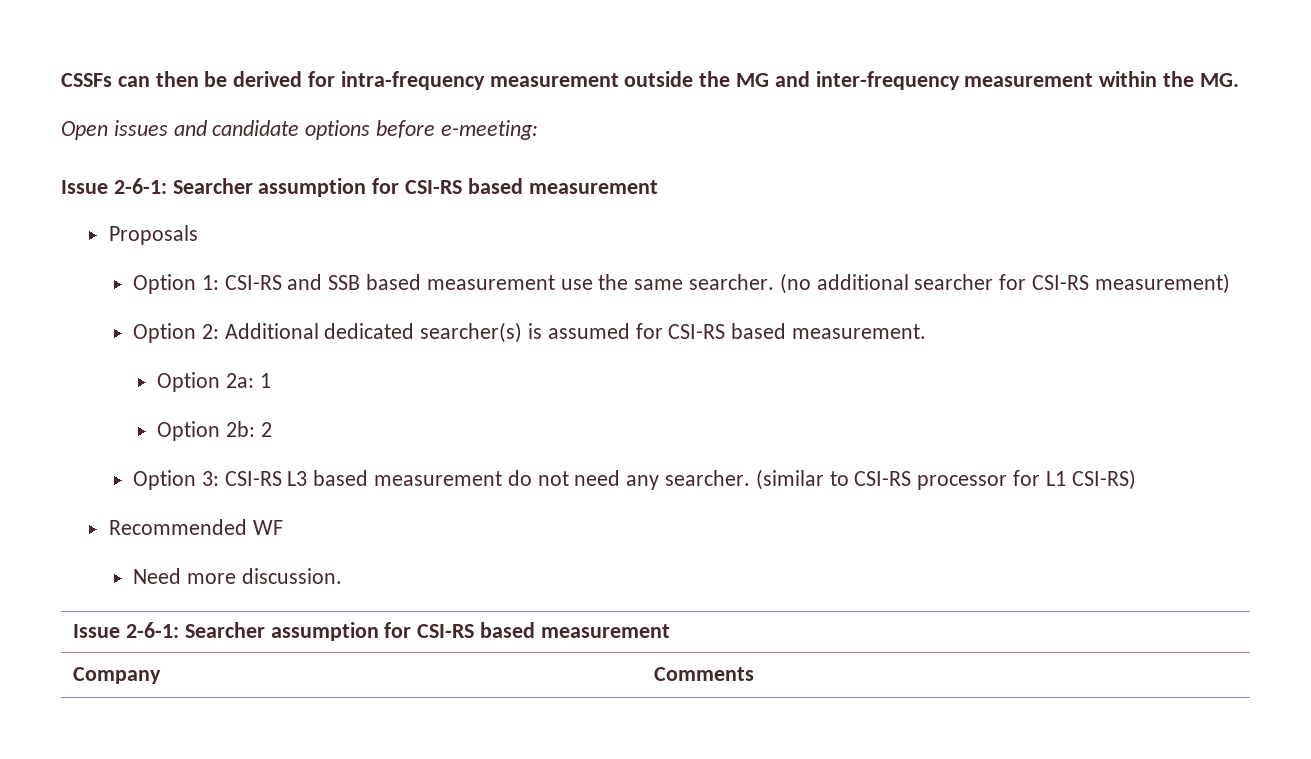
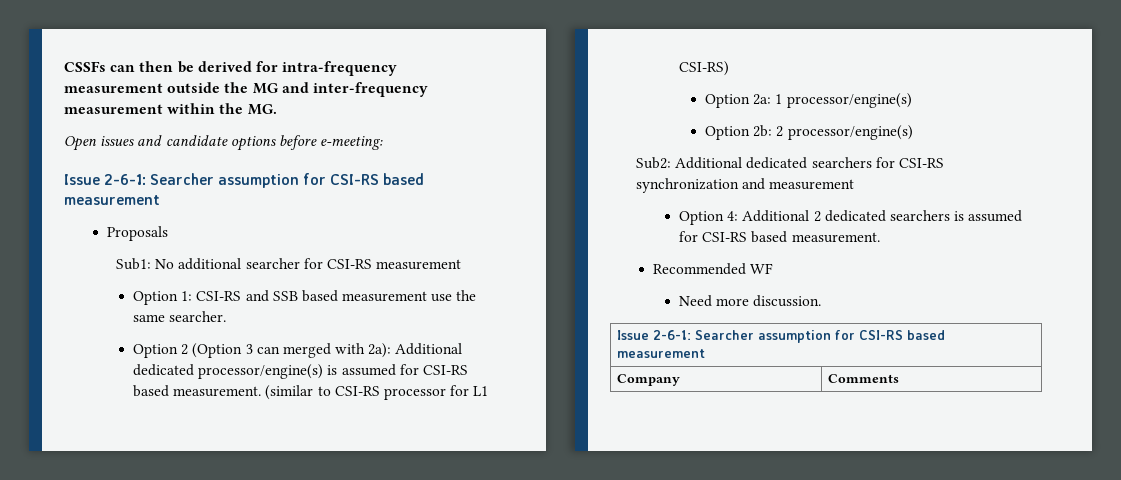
(198, 235) none -> [115,258,462,270] // Sub1: No additional searcher for CSI-RS measurement
[779,273,1230,294] [132,322,927,343] [157,372,271,392] [157,421,272,441] [132,470,751,490] (no additional searcher for CSI-RS measurement) // Option 2: Additional dedicated searcher(s) is assumed for CSI-RS based measurement. // Option 2a: 1 // Option 2b: 2 // Option 3: CSI-RS L3 based measurement do not need any searcher. -> [133,343,463,358] [133,364,468,379] [133,385,262,397] // Option 2 (Option 3 can merged with 2a): Additional dedicated processor/engine(s) is assumed for CSI-RS based measurement.
(1136, 479) none -> [704,93,912,108] [704,125,913,140] [635,157,944,169] [635,178,855,193] [679,210,1023,225] [679,231,880,243] // Option 2a: 1 processor/engine(s) // Option 2b: 2 processor/engine(s) // Sub2: Additional dedicated searchers for CSI-RS synchronization and measurement // Option 4: Additional 2 dedicated searchers is assumed for CSI-RS based measurement.

